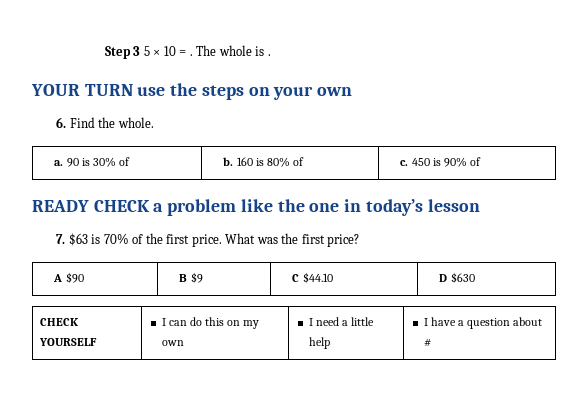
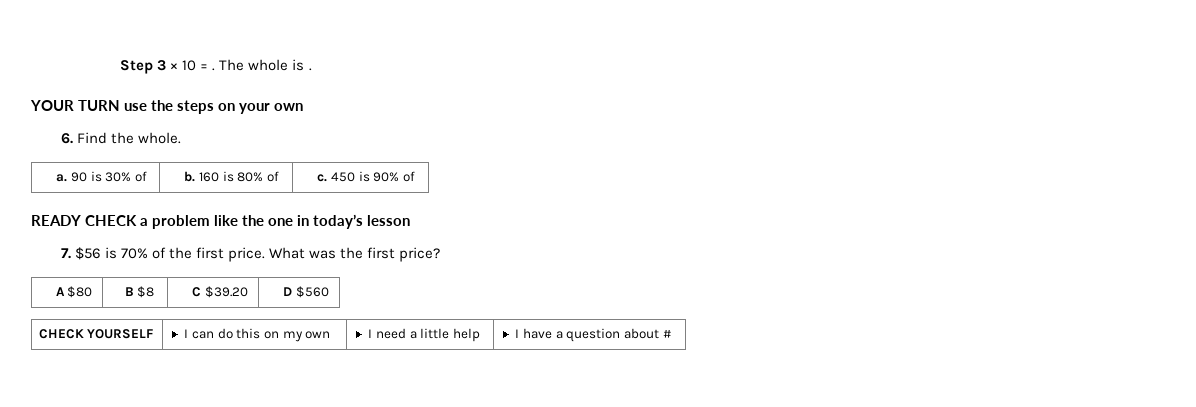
[143,46,150,56] 5 -> (167, 65) none
[68,233,88,246] $63 -> [74,247,101,260] $56
[65,272,84,283] $90 -> [67,286,93,298] $80
[190,272,203,283] $9 -> [137,286,155,298] $8
[302,272,333,283] $44.10 -> [205,286,249,298] $39.20
[450,272,475,283] $630 -> [296,286,330,298] $560

